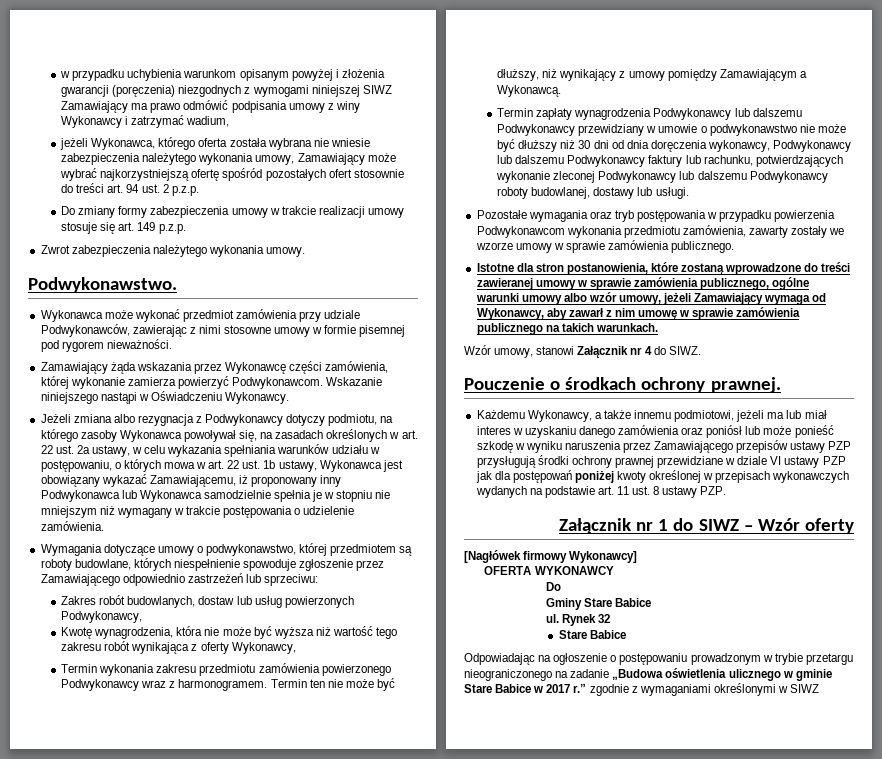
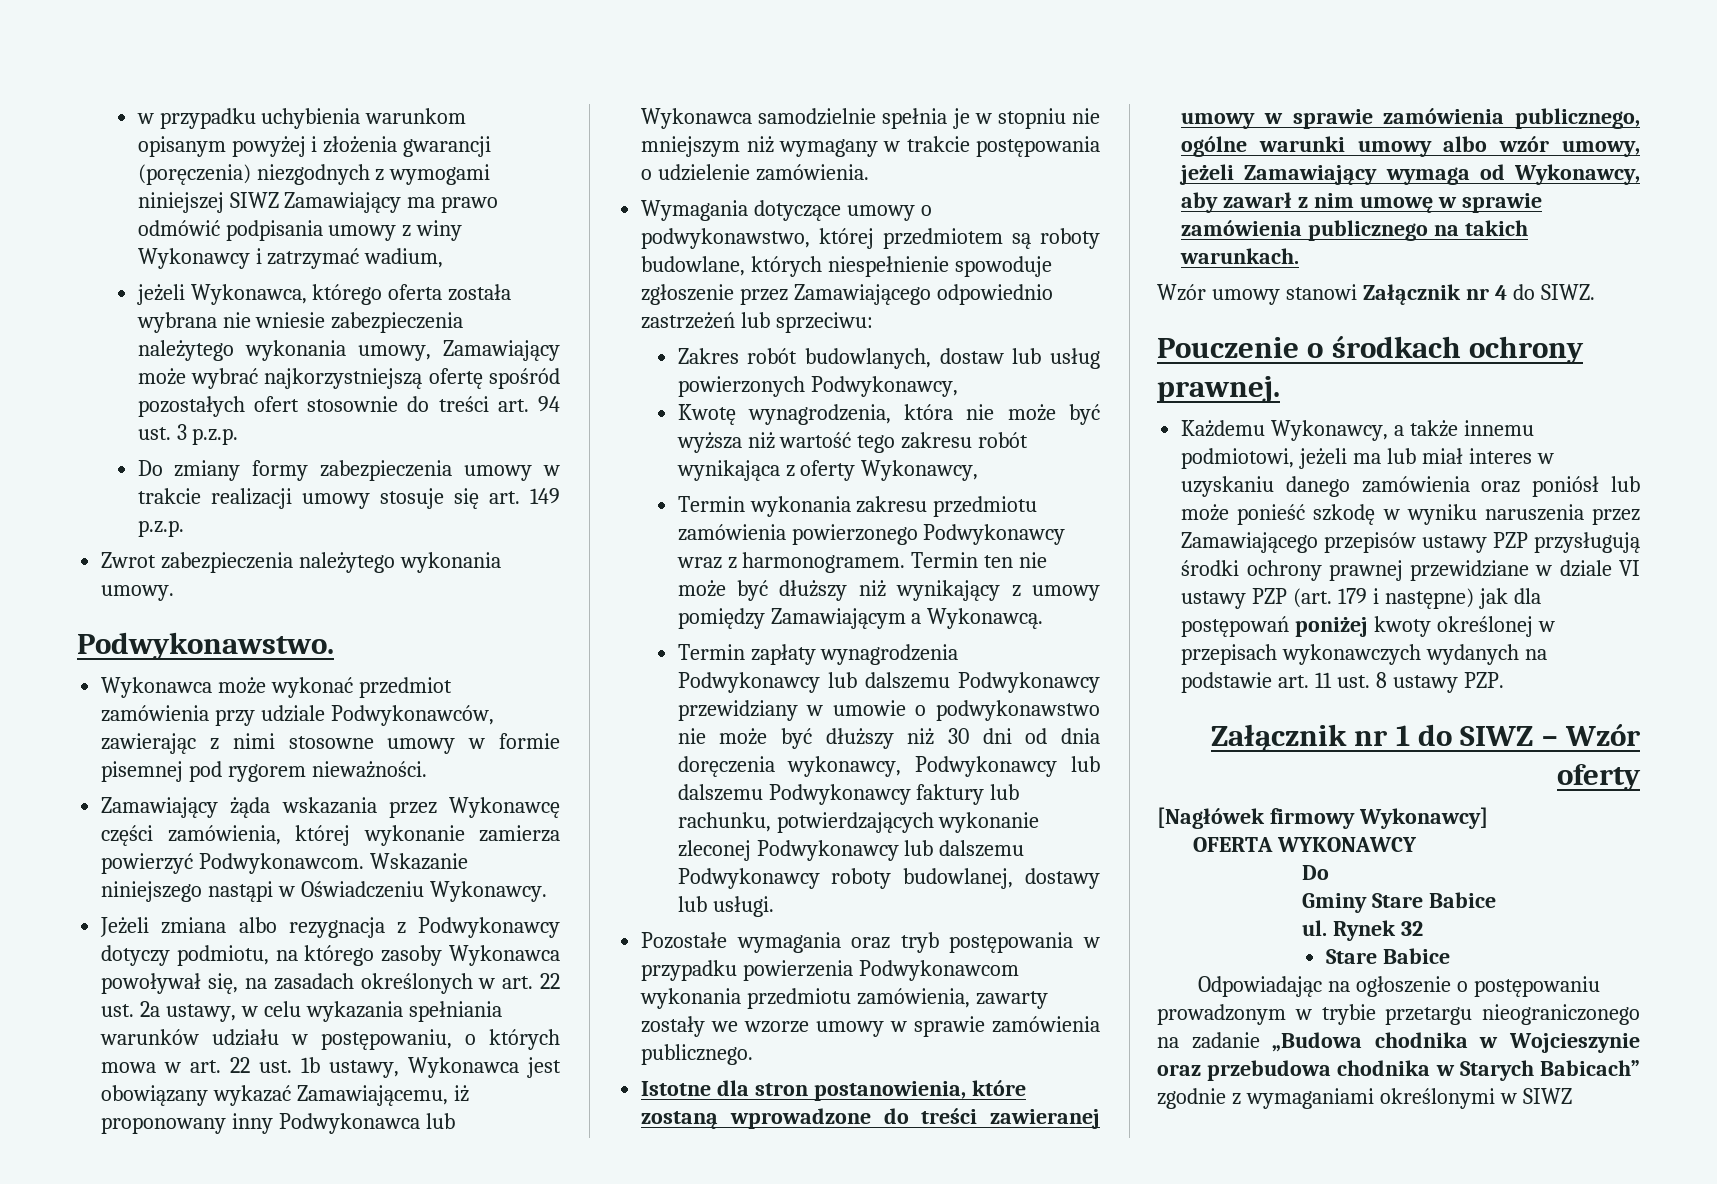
[162,184,169,193] 2 -> [176,424,187,440] 3
[497,69,540,81] dłuższy, -> [779,580,848,601] dłuższy
[494,348,534,358] umowy, -> [1211,289,1280,305] umowy
(846, 460) none -> [1293,588,1474,609] (art. 179 i następne)
[665,668,832,681] [464,684,587,693] oświetlenia ulicznego w gminie Stare Babice w 2017 r.” -> [1374,1032,1640,1053] [1157,1060,1640,1081] chodnika w Wojcieszynie oraz przebudowa chodnika w Starych Babicach”

